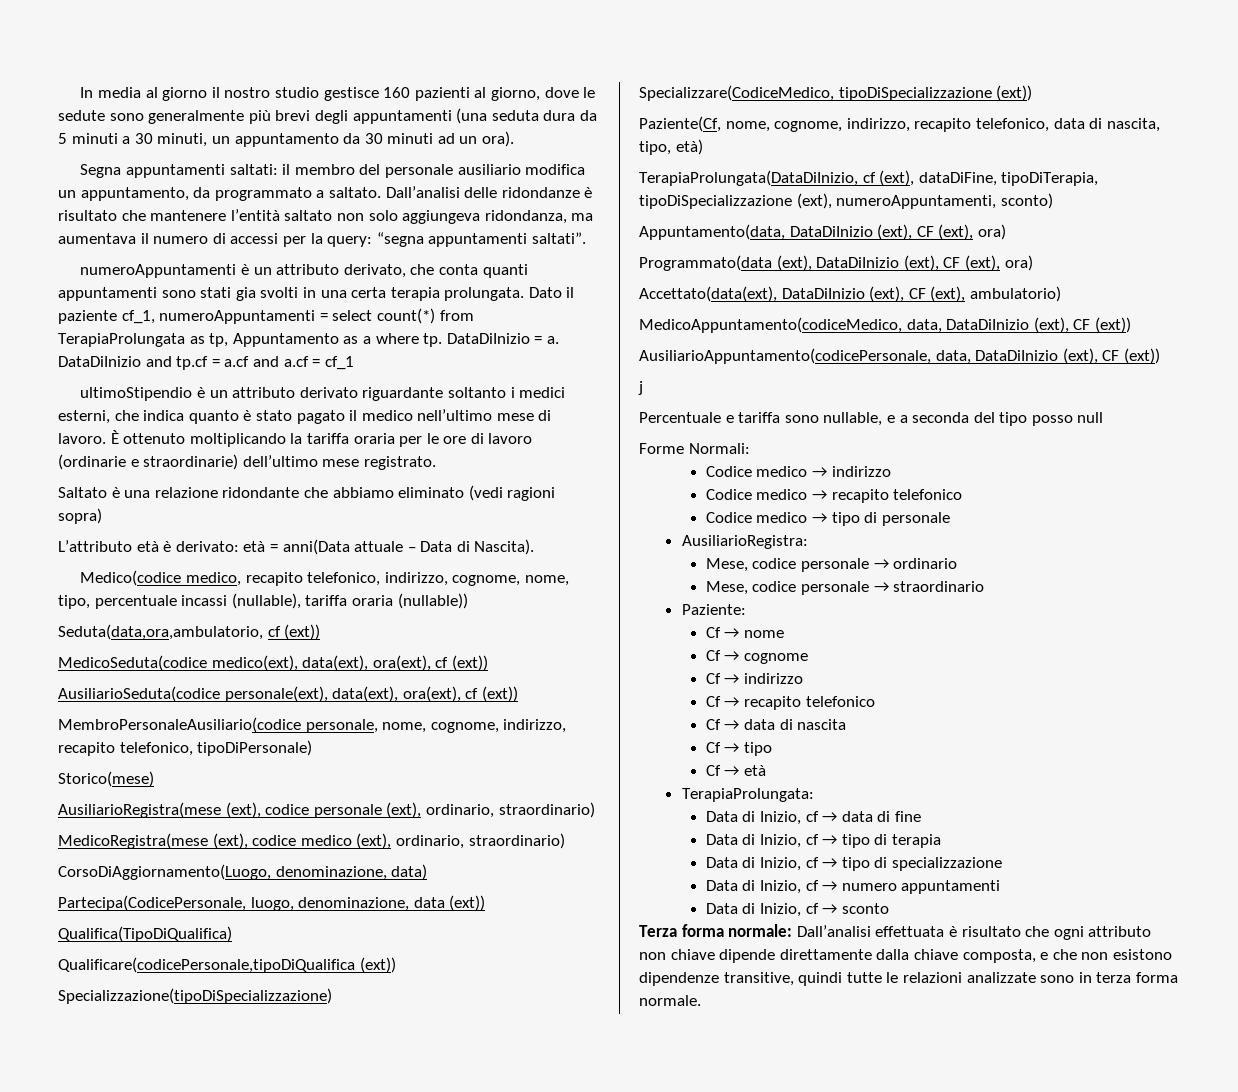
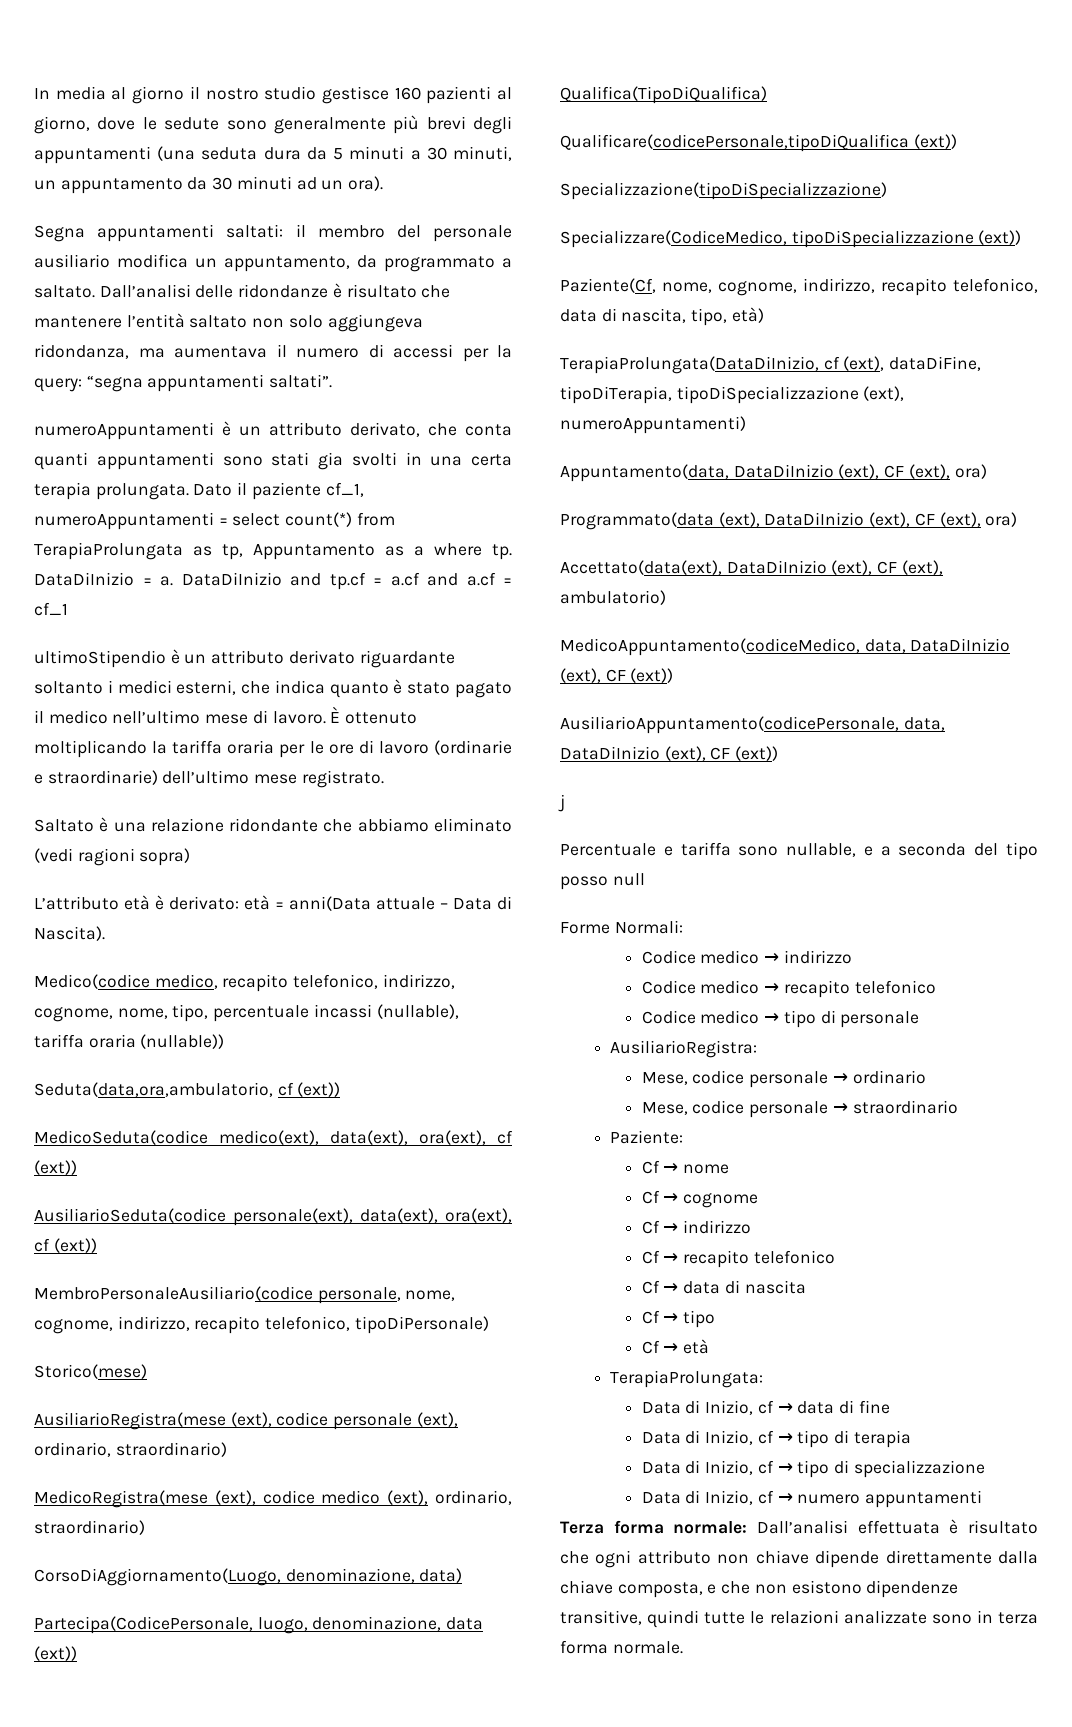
[836,193,1053,209] numeroAppuntamenti, sconto) -> [560,416,746,434] numeroAppuntamenti)
[705,903,889,917] // Data di Inizio, cf → sconto -> (983, 1499) none

